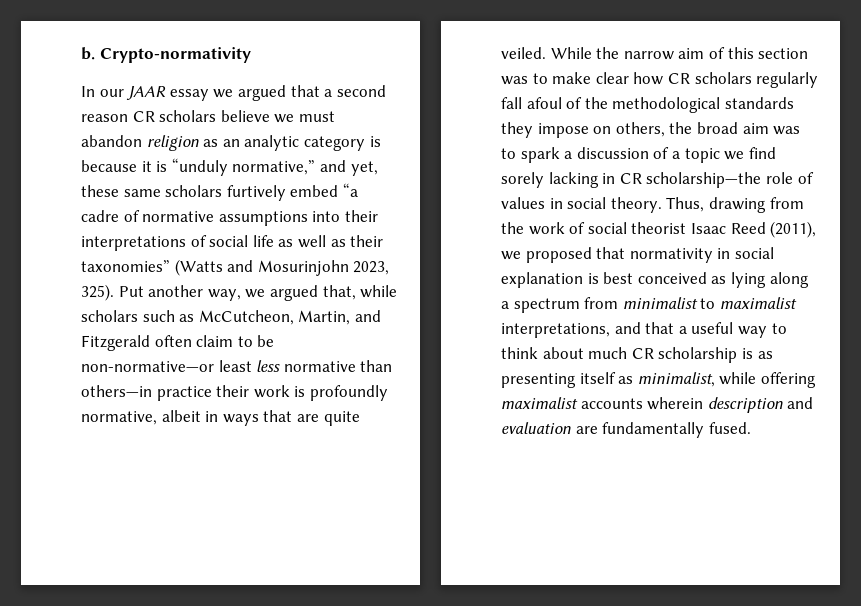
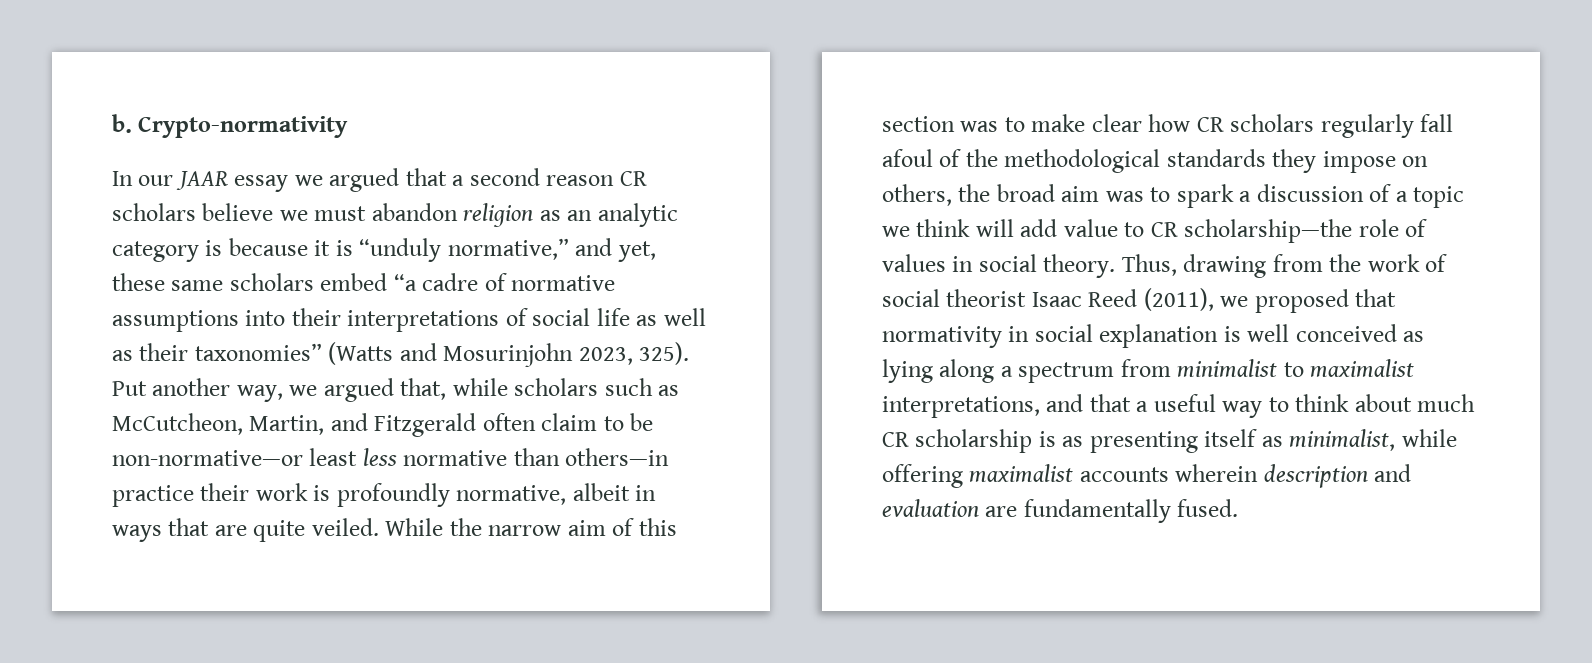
[226,185,286,201] furtively -> (314, 282) none
[748,147,776,159] [501,172,616,188] find sorely lacking in -> [916,219,1145,237] think will add value to
[603,272,634,284] best -> [1247,324,1290,342] well

